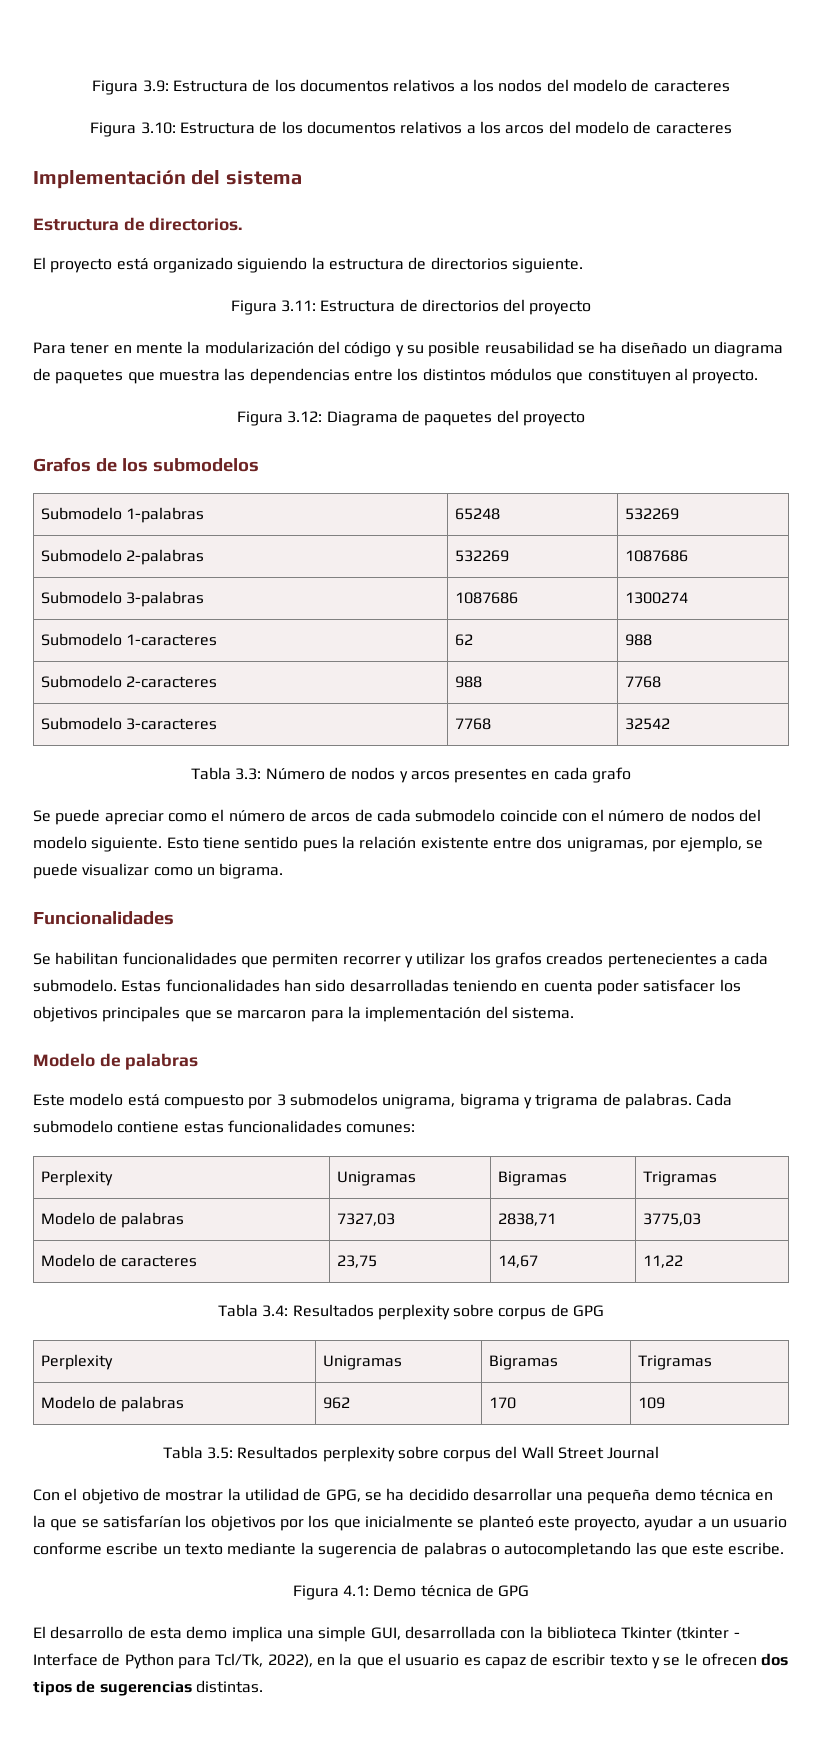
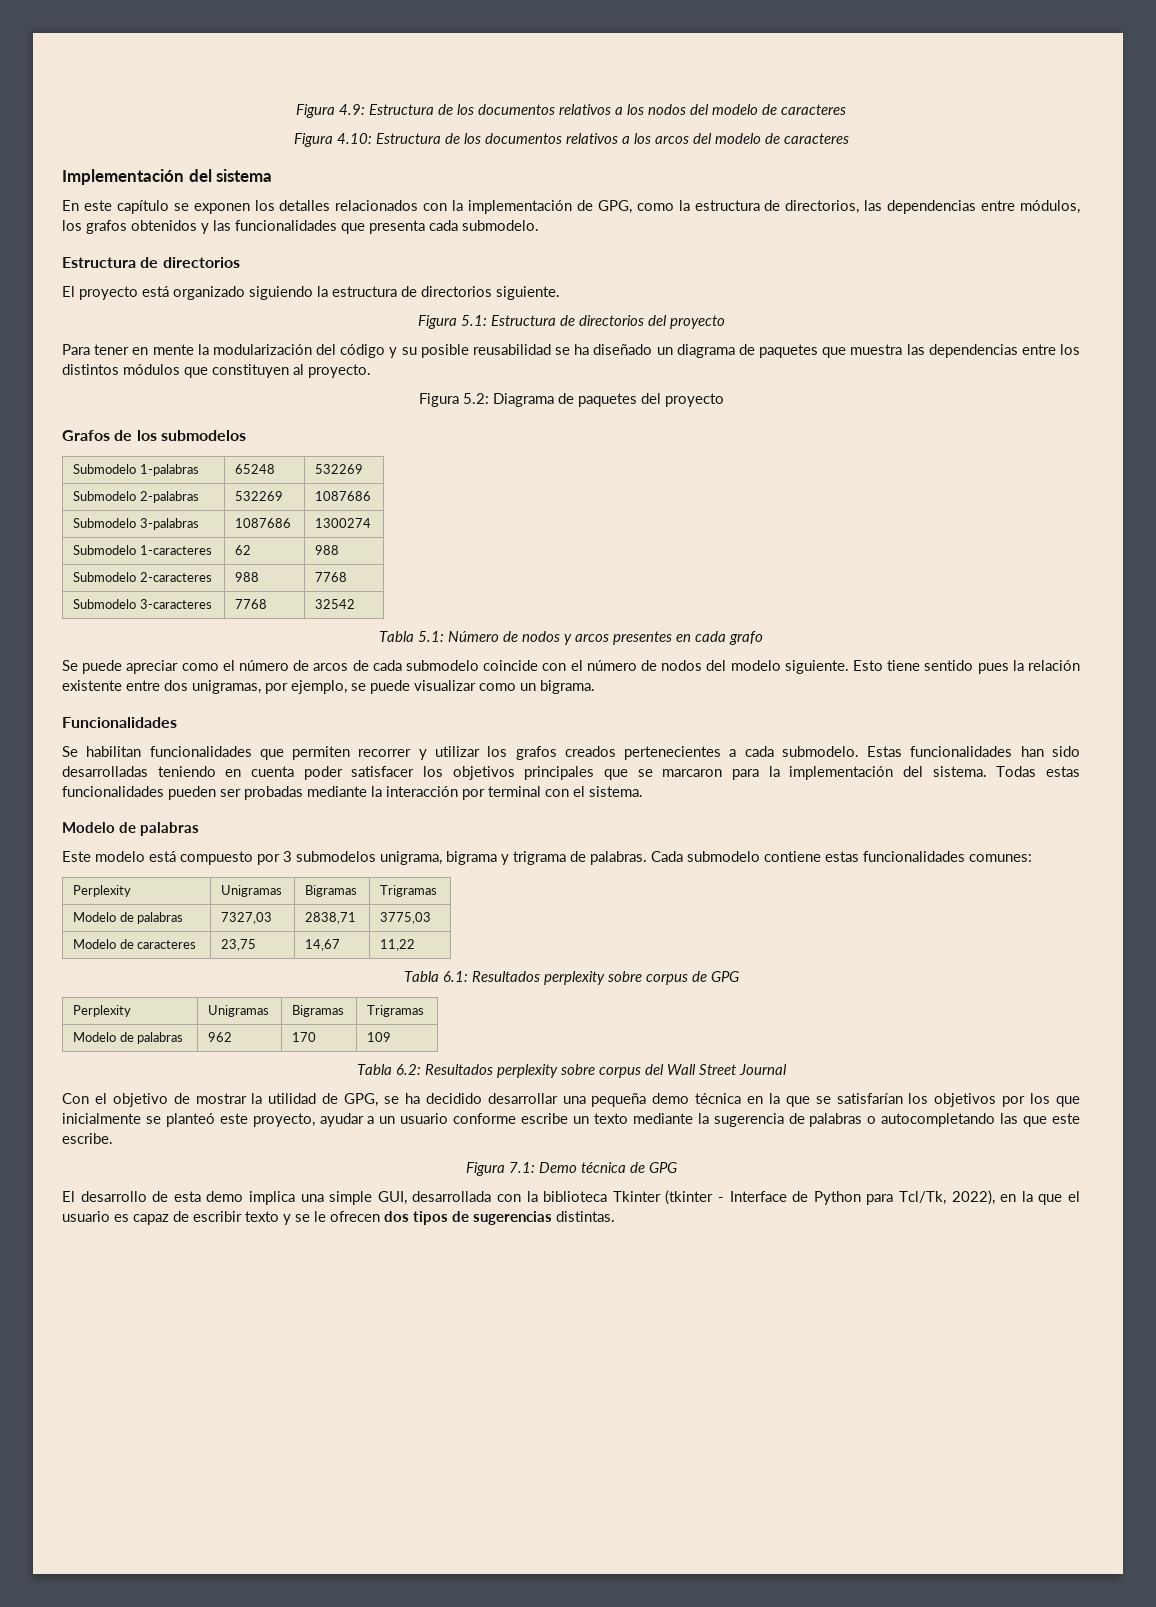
[92,80,169,95] Figura 3.9: -> [296,104,365,118] Figura 4.9:
[140,122,176,134] 3.10: -> [336,133,372,144] 4.10:
[33,217,243,231] // Estructura de directorios. -> [62,200,1081,214] [62,220,539,234] [62,257,240,268] // En este capítulo se exponen los detalles relacionados con la implementación de GPG, como la estructura de directorios, las dependencias entre módulos, los grafos obtenidos y las funcionalidades que presenta cada submodelo. // Estructura de directorios
[280,300,316,312] 3.11: -> [460,315,487,326] 5.1:
[287,411,323,423] 3.12: -> [462,393,489,404] 5.2:
[235,768,262,780] 3.3: -> [418,631,444,642] 5.1:
(574, 1013) none -> [996,766,1080,777] [62,786,643,800] Todas estas funcionalidades pueden ser probadas mediante la interacción por terminal con el sistema.
[262,1305,289,1317] 3.4: -> [442,971,468,982] 6.1:
[206,1447,233,1459] 3.5: -> [395,1064,421,1075] 6.2:
[343,1585,370,1596] 4.1: -> [508,1162,535,1173] 7.1:

